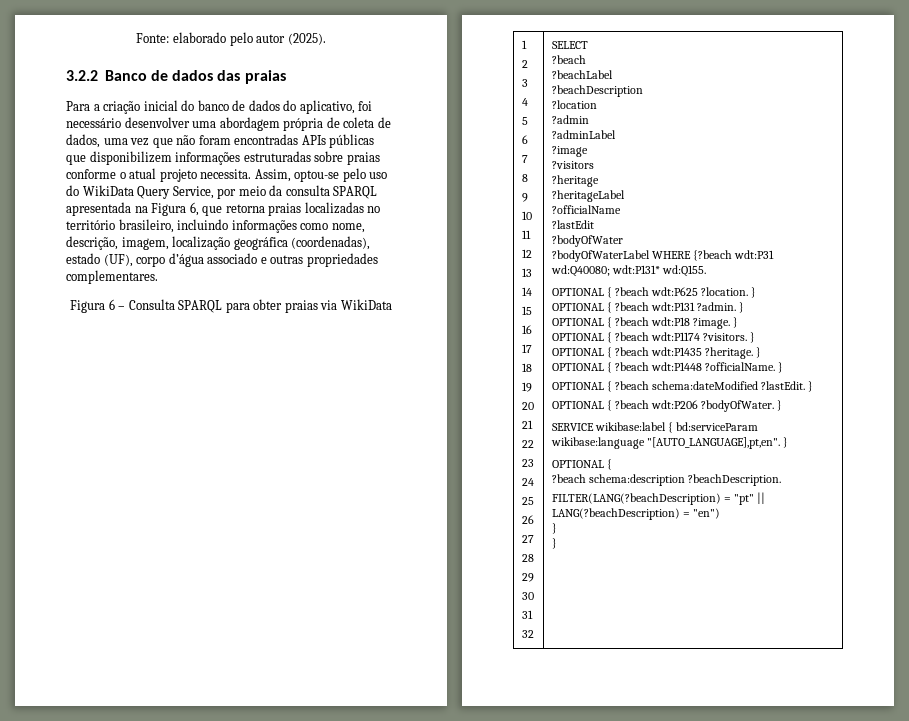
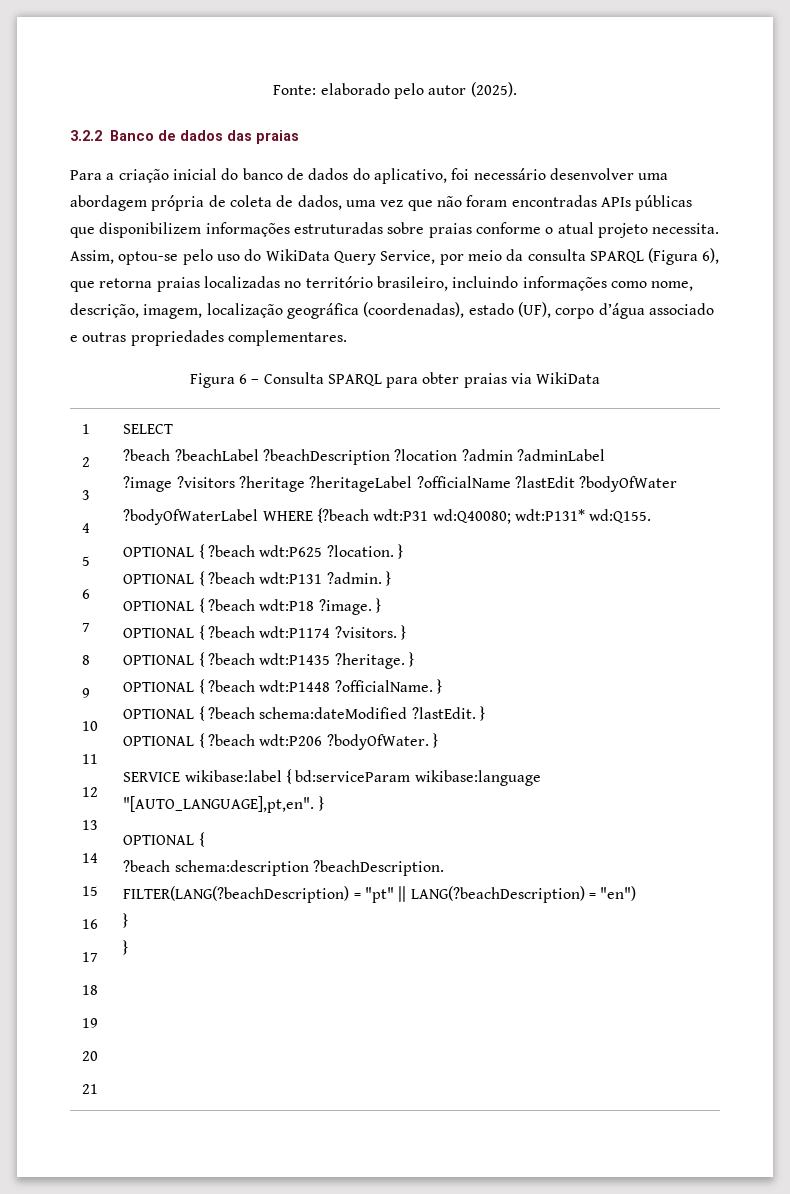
[66,202,199,216] apresentada na Figura 6, -> [648,248,720,265] (Figura 6),
[521,440,534,448] [521,459,534,467] [521,478,534,486] [521,497,534,505] [521,515,534,524] [521,535,534,543] [521,554,534,562] [521,573,534,582] [521,592,534,600] [521,610,533,619] [521,630,534,638] // 22 // 23 // 24 // 25 // 26 // 27 // 28 // 29 // 30 // 31 // 32 -> (99, 1089) none
(586, 59) // -> (171, 455) none
(613, 74) // -> (259, 455) none
(643, 91) // -> (391, 457) none
(597, 104) // -> (458, 455) none
(589, 119) // -> (513, 455) none
(588, 151) // -> (173, 484) none
(594, 165) // -> (235, 482) none
(599, 181) // -> (306, 484) none
(625, 196) // -> (413, 484) none
(621, 209) // -> (511, 482) none
(594, 224) // -> (575, 482) none

